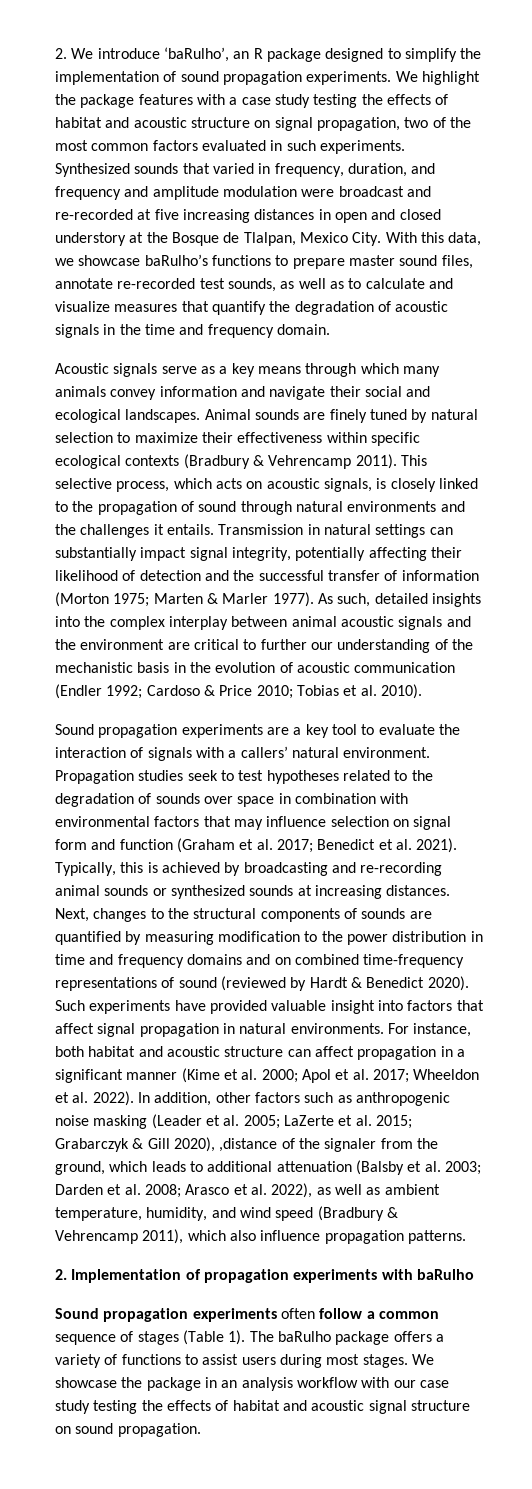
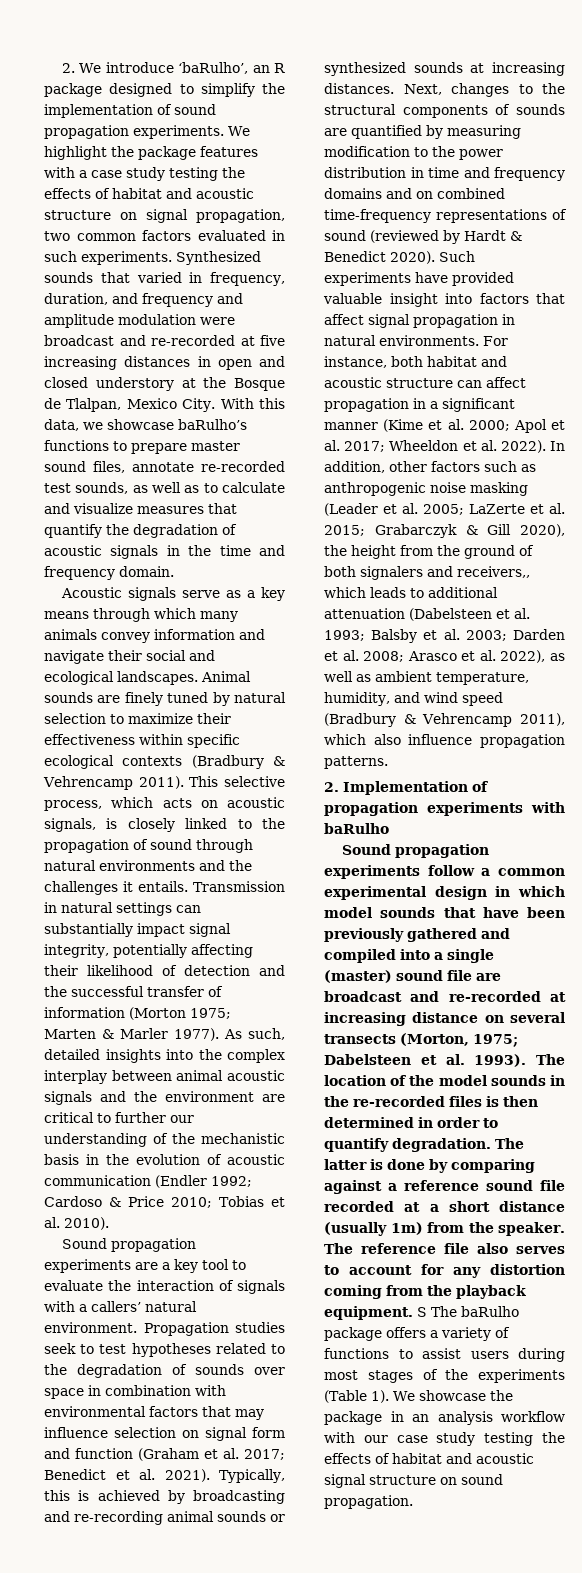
[432,117,471,128] [55,140,88,151] of the most -> (70, 236) none
[219,1138,438,1152] [55,1161,105,1175] ,distance of the signaler from the ground, -> [324,545,534,559] [324,566,530,580] the height from the ground of both signalers and receivers,,
[355,1160,404,1175] (Balsby -> [409,608,530,621] [324,629,418,643] (Dabelsteen et al. 1993; Balsby
[280,1308,315,1319] often -> (420, 872) none
[55,1330,246,1345] sequence of stages (Table 1). -> [324,886,565,900] [324,907,565,918] [324,928,510,942] [324,949,494,963] [324,970,501,983] [324,991,566,1002] [324,1012,565,1026] [324,1033,518,1047] [324,1054,565,1067] [324,1075,565,1086] [324,1096,538,1107] [324,1117,498,1128] [324,1138,524,1152] [324,1159,535,1173] [324,1180,565,1194] [324,1201,565,1212] [324,1222,566,1236] [324,1243,565,1254] [324,1264,565,1278] [324,1285,526,1299] [324,1306,427,1320] experimental design in which model sounds that have been previously gathered and compiled into a single (master) sound file are broadcast and re-recorded at increasing distance on several transects (Morton, 1975; Dabelsteen et al. 1993). The location of the model sounds in the re-recorded files is then determined in order to quantify degradation. The latter is done by comparing against a reference sound file recorded at a short distance (usually 1m) from the speaker. The reference file also serves to account for any distortion coming from the playback equipment. S
[362,1354,408,1368] stages. -> [367,1369,565,1383] [324,1390,389,1403] stages of the experiments (Table 1).

